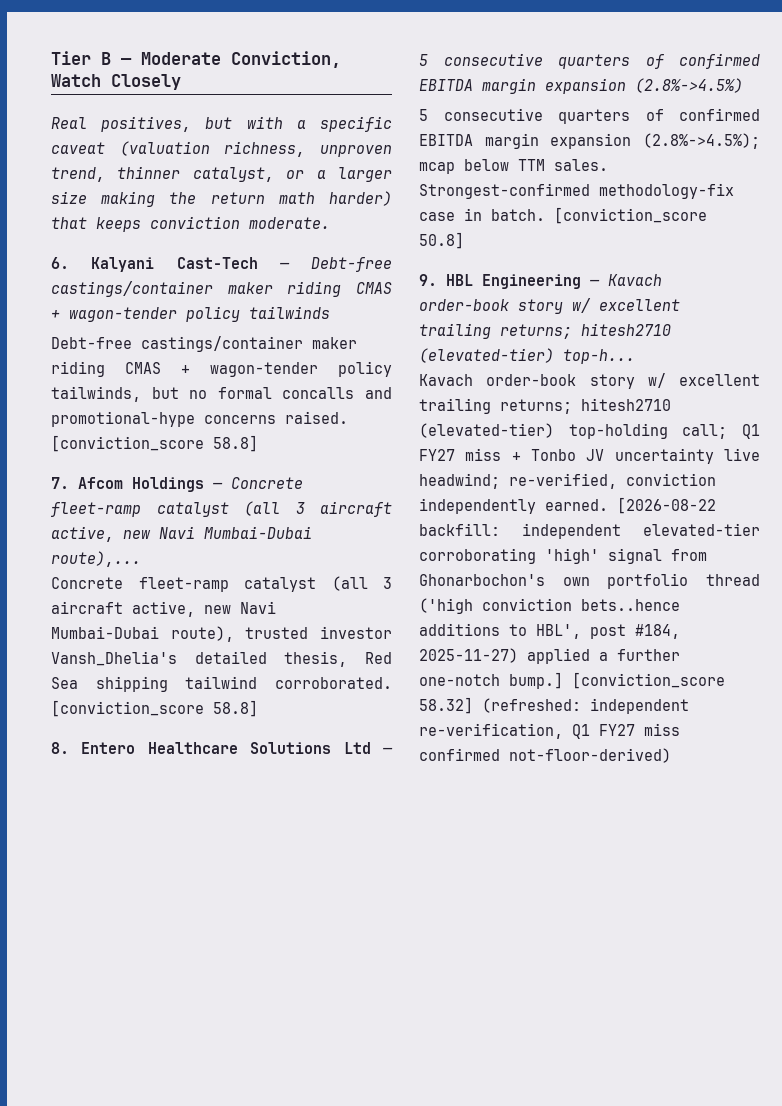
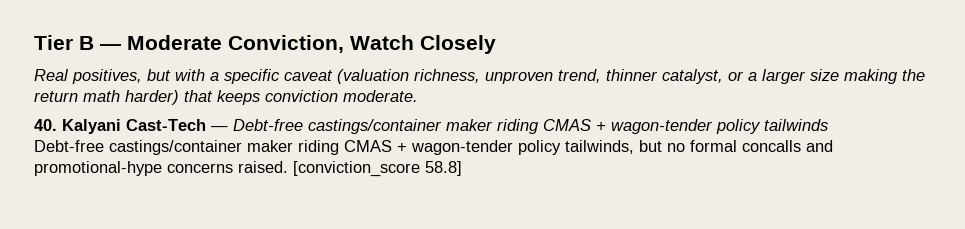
[51,257,69,269] 6. -> [34,119,57,131] 40.
[51,477,303,492] [51,501,392,517] [51,526,312,542] [51,551,141,567] [51,576,392,592] [51,601,276,617] [51,626,393,642] [51,651,392,667] [51,676,392,692] [51,700,258,717] [51,742,393,754] [419,53,760,69] [419,78,743,94] [419,108,760,124] [419,133,760,149] [419,159,608,174] [419,183,734,199] [419,207,707,224] [419,232,464,249] [419,274,662,289] [419,298,680,314] [419,323,671,339] [419,348,635,364] [419,373,760,389] [419,398,671,414] [419,423,760,439] [419,448,760,464] [419,473,716,489] [419,497,716,514] [419,523,760,539] [419,548,707,564] [419,573,760,589] [419,598,680,614] [419,623,680,639] [419,648,680,664] [419,672,725,689] [419,697,689,714] [419,723,680,739] [419,748,671,763] // 7. Afcom Holdings — Concrete fleet-ramp catalyst (all 3 aircraft active, new Navi Mumbai-Dubai route),... // Concrete fleet-ramp catalyst (all 3 aircraft active, new Navi Mumbai-Dubai route), trusted investor Vansh_Dhelia's detailed thesis, Red Sea shipping tailwind corroborated. [conviction_score 58.8] // 8. Entero Healthcare Solutions Ltd — 5 consecutive quarters of confirmed EBITDA margin expansion (2.8%->4.5%) // 5 consecutive quarters of confirmed EBITDA margin expansion (2.8%->4.5%); mcap below TTM sales. Strongest-confirmed methodology-fix case in batch. [conviction_score 50.8] // 9. HBL Engineering — Kavach order-book story w/ excellent trailing returns; hitesh2710 (elevated-tier) top-h... // Kavach order-book story w/ excellent trailing returns; hitesh2710 (elevated-tier) top-holding call; Q1 FY27 miss + Tonbo JV uncertainty live headwind; re-verified, conviction independently earned. [2026-08-22 backfill: independent elevated-tier corroborating 'high' signal from Ghonarbochon's own portfolio thread ('high conviction bets..hence additions to HBL', post #184, 2025-11-27) applied a further one-notch bump.] [conviction_score 58.32] (refreshed: independent re-verification, Q1 FY27 miss confirmed not-floor-derived) -> (462, 168) none

